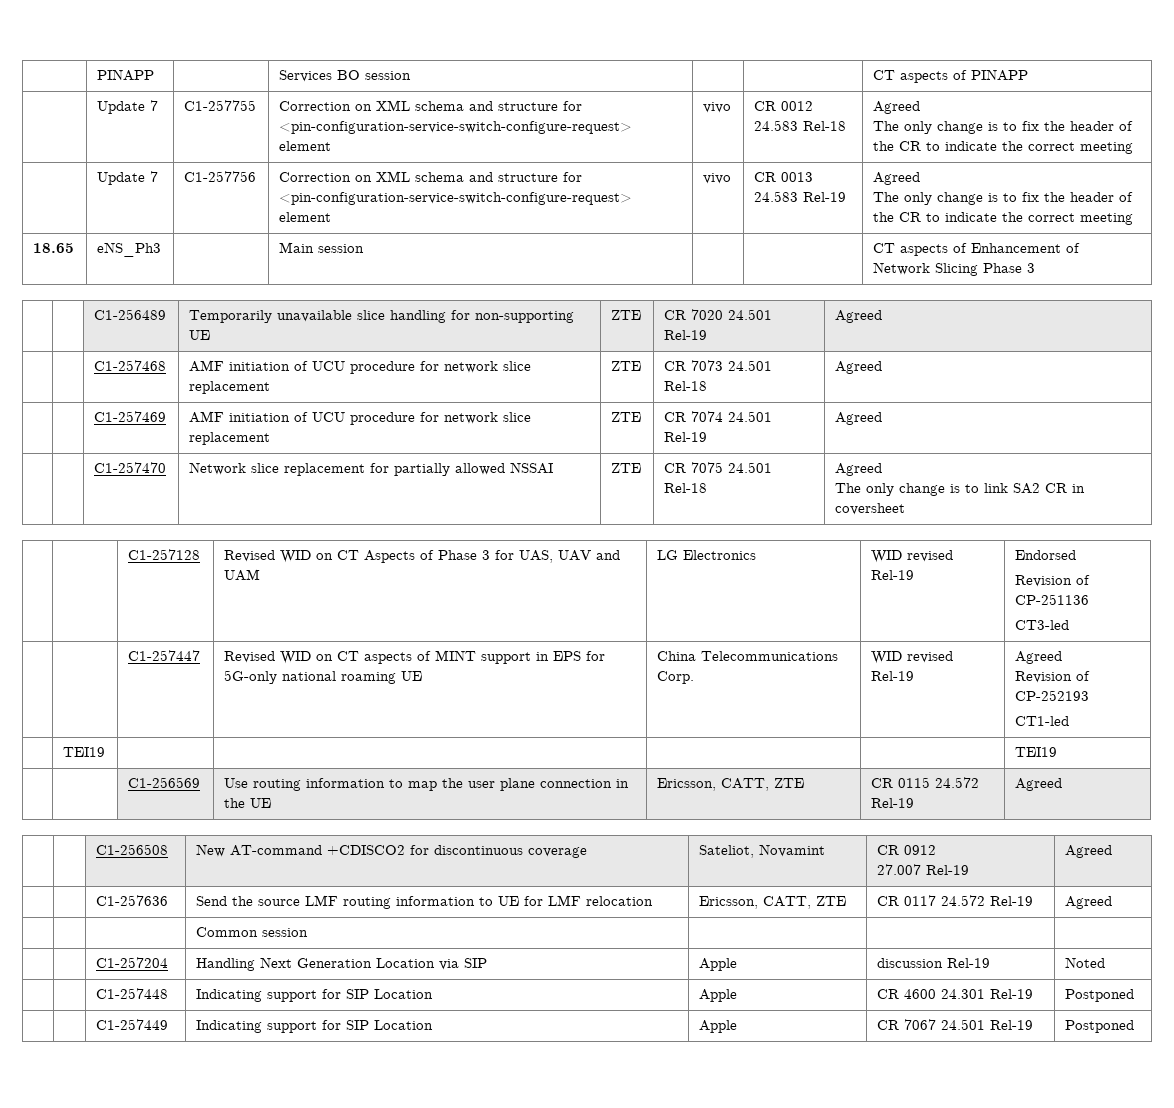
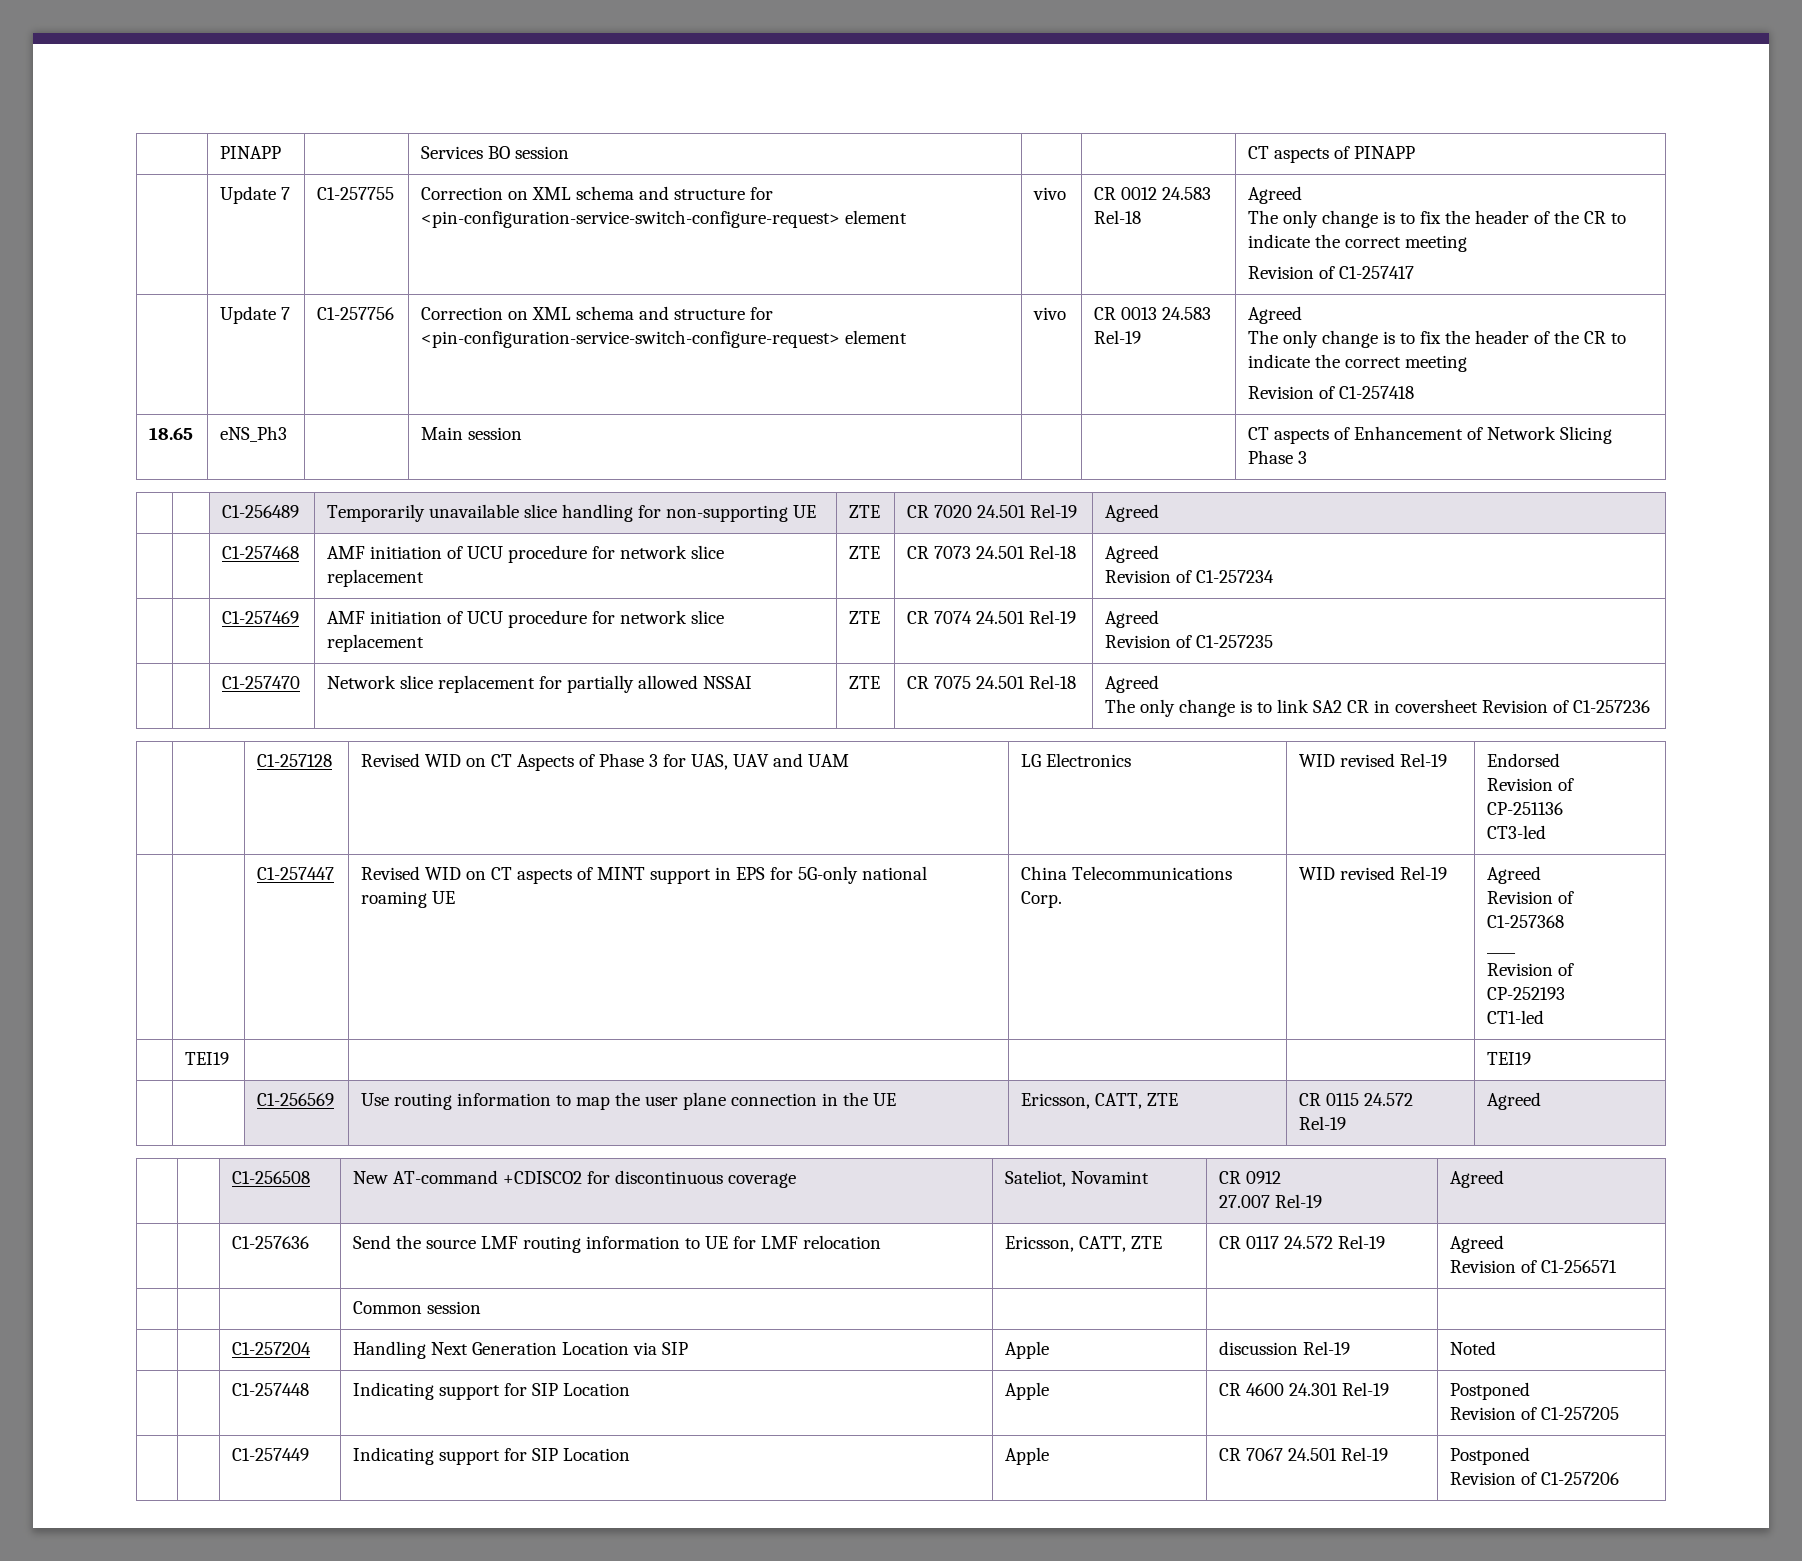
(1134, 148) none -> [1248,266,1415,279] // Revision of C1-257417
(1134, 219) none -> [1248,386,1415,399] // Revision of C1-257418
(883, 367) none -> [1105,570,1275,583] // Revision of C1-257234
(883, 418) none -> [1105,635,1274,648] // Revision of C1-257235
(906, 509) none -> [1482,700,1651,713] Revision of C1-257236
(1063, 657) none -> [1487,891,1575,904] [1487,915,1565,928] [1487,952,1517,954] // Revision of C1-257368 // ____
(1113, 902) none -> [1450,1260,1618,1273] // Revision of C1-256571
(1135, 995) none -> [1450,1407,1620,1420] // Revision of C1-257205
(1135, 1026) none -> [1450,1472,1620,1485] // Revision of C1-257206

